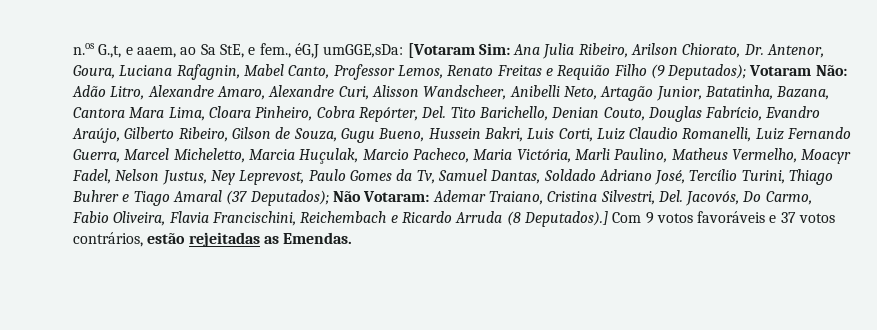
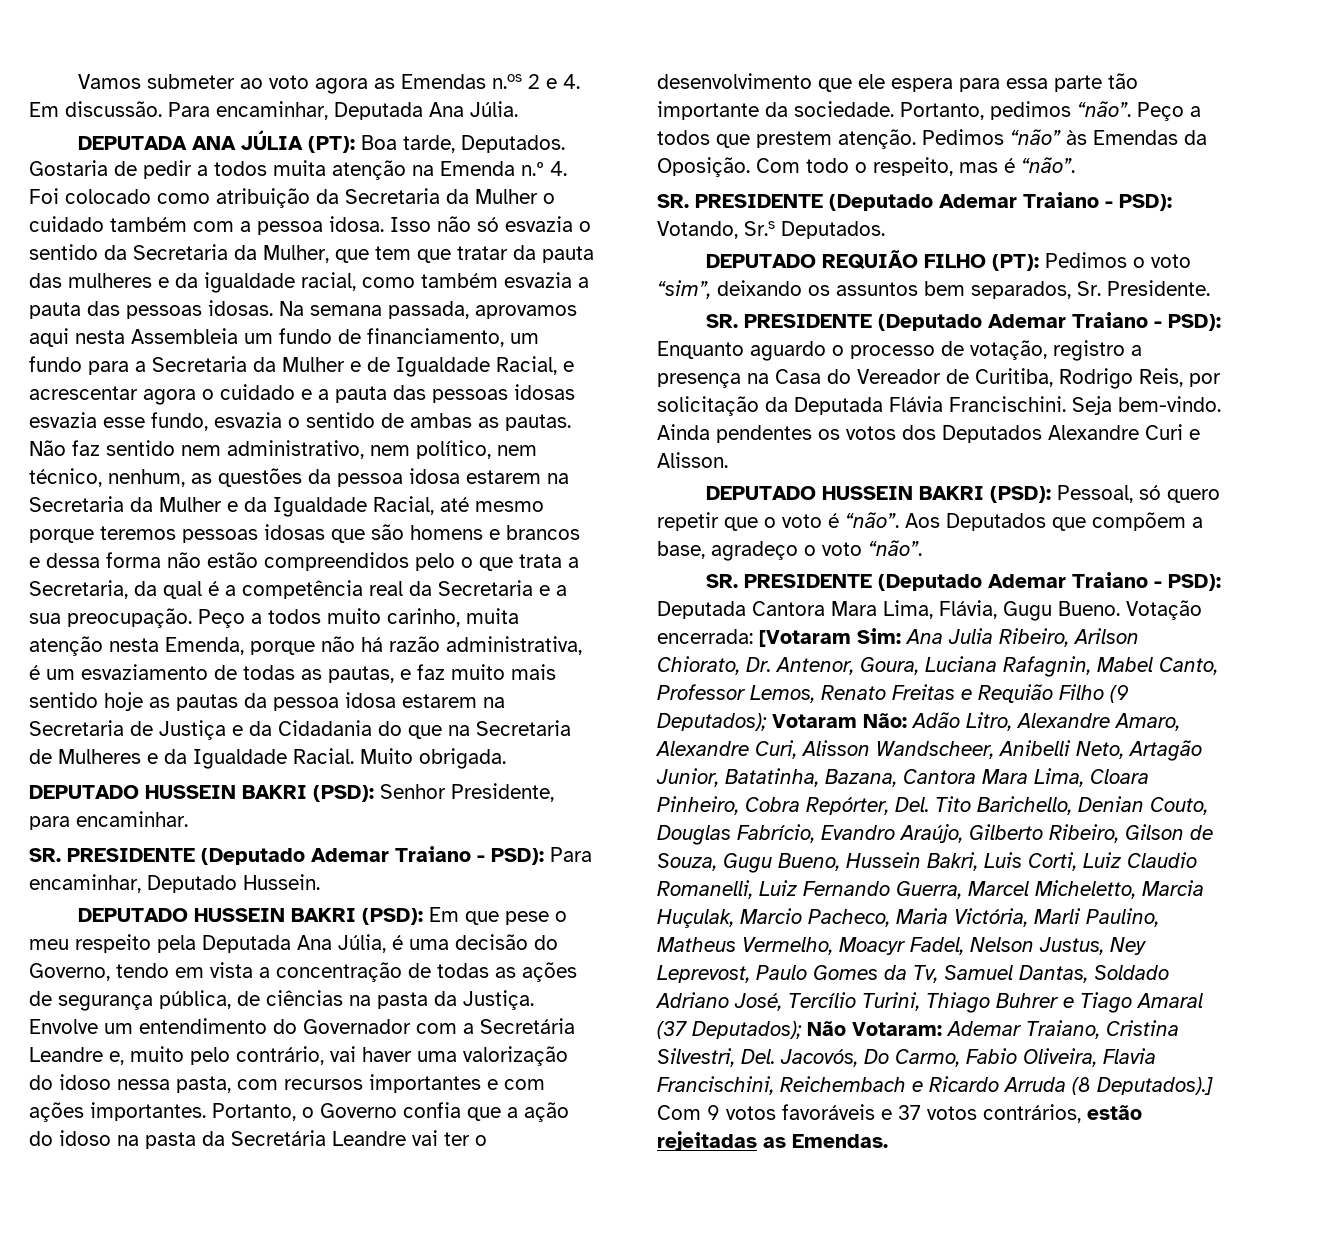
[73,43,404,59] n.os G.,t, e aaem, ao Sa StE, e fem., éG,J umGGE,sDa: -> [77,74,580,94] [29,101,518,120] [77,130,565,153] [29,160,567,180] [29,188,555,208] [29,216,591,235] [29,244,594,263] [29,272,589,293] [29,300,577,319] [29,328,539,347] [29,356,574,377] [29,384,575,405] [29,412,571,431] [29,440,537,459] [29,468,569,487] [29,496,544,517] [29,524,580,543] [29,552,579,571] [29,580,567,599] [29,608,519,628] [29,636,582,656] [29,664,556,683] [29,692,505,711] [29,720,571,740] [29,748,506,769] [29,783,554,802] [29,811,188,830] [29,846,592,865] [29,874,320,893] [77,907,567,925] [29,934,558,953] [29,962,577,982] [29,990,534,1011] [29,1018,575,1034] [29,1046,568,1066] [29,1074,545,1093] [29,1102,569,1122] [29,1130,487,1149] [657,73,1138,92] [657,101,1201,121] [657,129,1207,149] [657,157,1075,177] [657,192,1172,211] [657,221,885,239] [705,250,1191,271] [657,280,1210,299] [705,312,1221,331] [657,340,1142,361] [657,368,1221,389] [657,396,1221,416] [657,424,1200,443] [657,452,728,468] [705,485,1220,503] [657,512,1203,531] [657,540,922,561] [705,572,1221,591] [657,600,1202,621] [657,629,753,644] Vamos submeter ao voto agora as Emendas n.os 2 e 4. Em discussão. Para encaminhar, Deputada Ana Júlia. // DEPUTADA ANA JÚLIA (PT): Boa tarde, Deputados. Gostaria de pedir a todos muita atenção na Emenda n.º 4. Foi colocado como atribuição da Secretaria da Mulher o cuidado também com a pessoa idosa. Isso não só esvazia o sentido da Secretaria da Mulher, que tem que tratar da pauta das mulheres e da igualdade racial, como também esvazia a pauta das pessoas idosas. Na semana passada, aprovamos aqui nesta Assembleia um fundo de financiamento, um fundo para a Secretaria da Mulher e de Igualdade Racial, e acrescentar agora o cuidado e a pauta das pessoas idosas esvazia esse fundo, esvazia o sentido de ambas as pautas. Não faz sentido nem administrativo, nem político, nem técnico, nenhum, as questões da pessoa idosa estarem na Secretaria da Mulher e da Igualdade Racial, até mesmo porque teremos pessoas idosas que são homens e brancos e dessa forma não estão compreendidos pelo o que trata a Secretaria, da qual é a competência real da Secretaria e a sua preocupação. Peço a todos muito carinho, muita atenção nesta Emenda, porque não há razão administrativa, é um esvaziamento de todas as pautas, e faz muito mais sentido hoje as pautas da pessoa idosa estarem na Secretaria de Justiça e da Cidadania do que na Secretaria de Mulheres e da Igualdade Racial. Muito obrigada. // DEPUTADO HUSSEIN BAKRI (PSD): Senhor Presidente, para encaminhar. // SR. PRESIDENTE (Deputado Ademar Traiano - PSD): Para encaminhar, Deputado Hussein. // DEPUTADO HUSSEIN BAKRI (PSD): Em que pese o meu respeito pela Deputada Ana Júlia, é uma decisão do Governo, tendo em vista a concentração de todas as ações de segurança pública, de ciências na pasta da Justiça. Envolve um entendimento do Governador com a Secretária Leandre e, muito pelo contrário, vai haver uma valorização do idoso nessa pasta, com recursos importantes e com ações importantes. Portanto, o Governo confia que a ação do idoso na pasta da Secretária Leandre vai ter o desenvolvimento que ele espera para essa parte tão importante da sociedade. Portanto, pedimos “não”. Peço a todos que prestem atenção. Pedimos “não” às Emendas da Oposição. Com todo o respeito, mas é “não”. // SR. PRESIDENTE (Deputado Ademar Traiano - PSD): Votando, Sr.s Deputados. // DEPUTADO REQUIÃO FILHO (PT): Pedimos o voto “sim”, deixando os assuntos bem separados, Sr. Presidente. // SR. PRESIDENTE (Deputado Ademar Traiano - PSD): Enquanto aguardo o processo de votação, registro a presença na Casa do Vereador de Curitiba, Rodrigo Reis, por solicitação da Deputada Flávia Francischini. Seja bem-vindo. Ainda pendentes os votos dos Deputados Alexandre Curi e Alisson. // DEPUTADO HUSSEIN BAKRI (PSD): Pessoal, só quero repetir que o voto é “não”. Aos Deputados que compõem a base, agradeço o voto “não”. // SR. PRESIDENTE (Deputado Ademar Traiano - PSD): Deputada Cantora Mara Lima, Flávia, Gugu Bueno. Votação encerrada:

